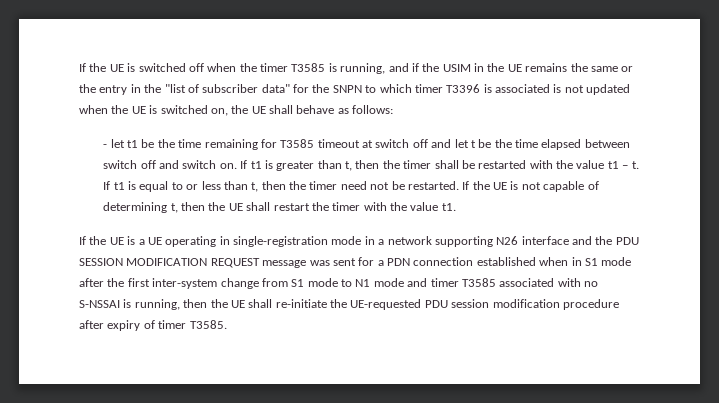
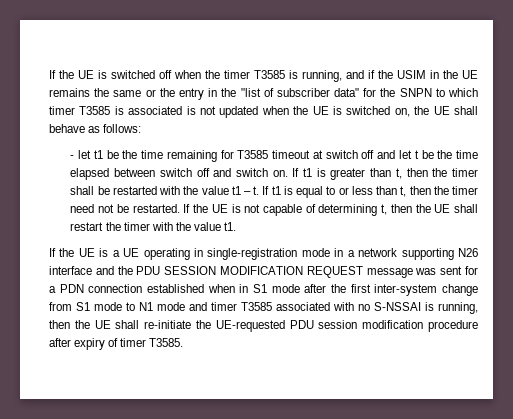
[446,84,481,93] T3396 -> [79,106,111,115] T3585

